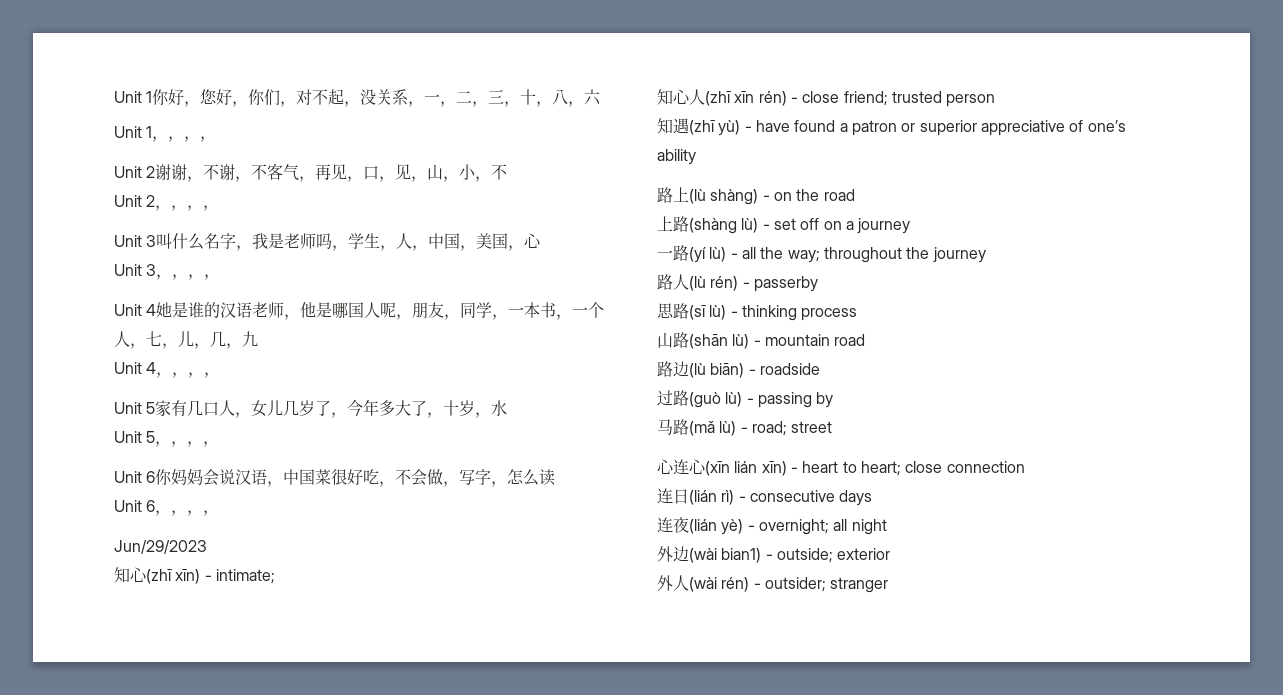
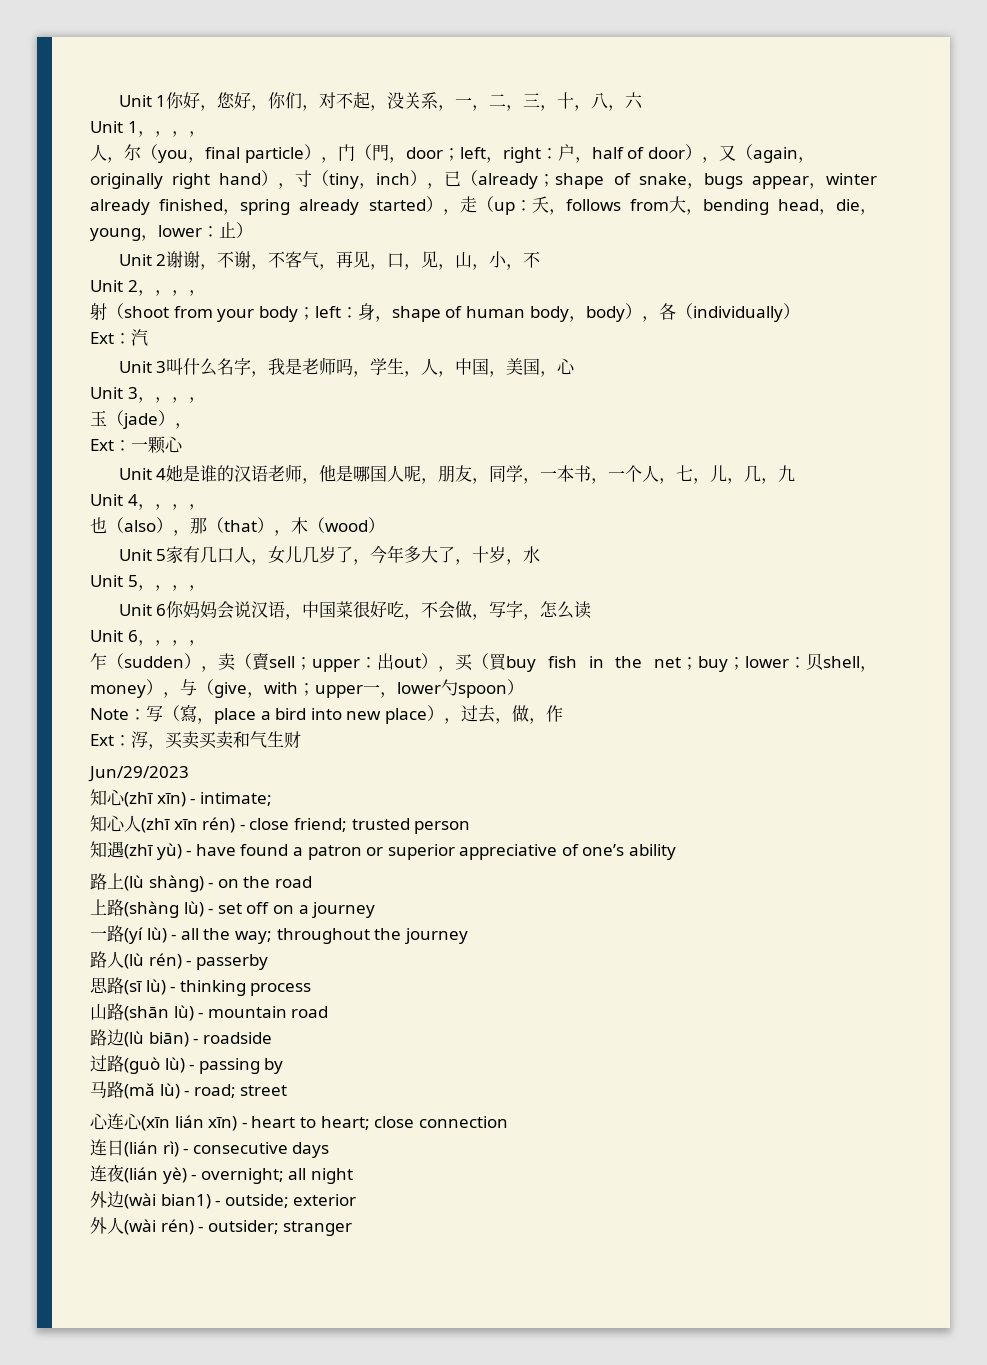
(217, 139) none -> [90,144,815,163] [90,170,878,189] [90,196,877,215] [90,222,253,241] // 人，尔（you，final particle），门（門，door；left，right：户，half of door），又（again，originally right hand），寸（tiny，inch），已（already；shape of snake，bugs appear，winter already finished，spring already started），走（up：夭，follows from大，bending head，die，young，lower：止）
(220, 208) none -> [90,303,800,322] [90,329,148,346] // 射（shoot from your body；left：身，shape of human body，body），各（individually） // Ext：汽
(221, 277) none -> [90,410,192,429] [90,436,183,454] // 玉（jade）， // Ext：一颗心
(221, 375) none -> [90,517,385,536] // 也（also），那（that），木（wood）
(220, 513) none -> [90,653,877,672] [90,679,524,698] [90,704,563,724] [90,731,301,750] // 乍（sudden），卖（賣sell；upper：出out），买（買buy fish in the net；buy；lower：贝shell，money），与（give，with；upper一，lower勺spoon） // Note：写（寫，place a bird into new place），过去，做，作 // Ext：泻，买卖买卖和气生财

